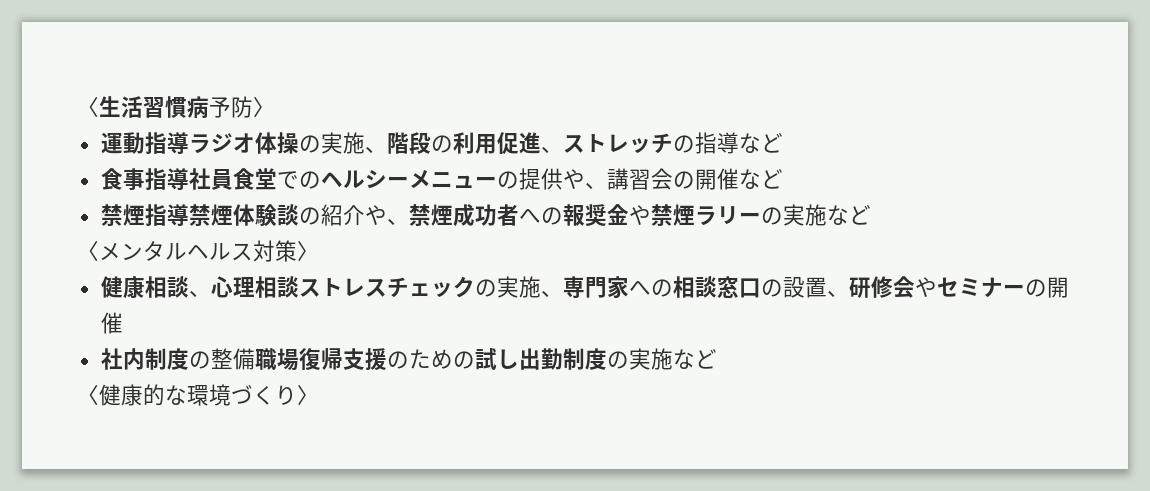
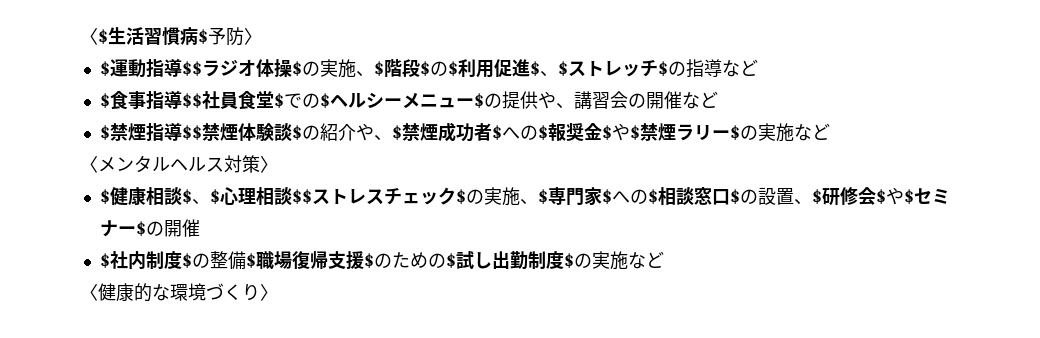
[77,97,99,118] 〈 -> [80,28,108,45] 〈$
(209, 107) none -> [198,29,208,44] $
(275, 107) none -> [99,61,110,76] $
(189, 143) none -> [181,61,202,76] $$
[298,132,563,155] の実施、階段の利用促進、 -> [291,59,568,78] $の実施、$階段$の$利用促進$、$
(673, 143) none -> [657,61,668,76] $
(783, 143) none -> [99,93,110,108] $
(189, 179) none -> [181,93,202,108] $$
[276,171,321,189] での -> [273,93,330,108] $での$
(497, 181) none -> [473,93,484,108] $
(783, 179) none -> [99,125,110,140] $
(189, 215) none -> [181,125,202,140] $$
(299, 215) none -> [291,125,302,140] $
(409, 221) none -> [391,125,402,140] $
[518,204,651,226] への報奨金や -> [491,123,640,141] $への$報奨金$や$
(761, 217) none -> [729,125,740,140] $
(319, 251) none -> [99,189,110,204] $
[188,290,211,297] 、 -> [181,189,220,205] $、$
(299, 287) none -> [291,189,312,204] $$
[474,276,673,298] の実施、専門家への -> [455,187,658,206] $の実施、$専門家$への$
(761, 288) none -> [729,189,740,204] $
[848,276,937,298] 研修会や -> [811,187,914,206] $研修会$や$
(1025, 289) none -> [135,221,146,236] $
(123, 323) none -> [99,253,110,268] $
[188,348,255,370] の整備 -> [181,251,256,270] $の整備$
(387, 359) none -> [363,253,374,268] $
(475, 360) none -> [445,253,456,268] $
(607, 359) none -> [563,253,574,268] $

